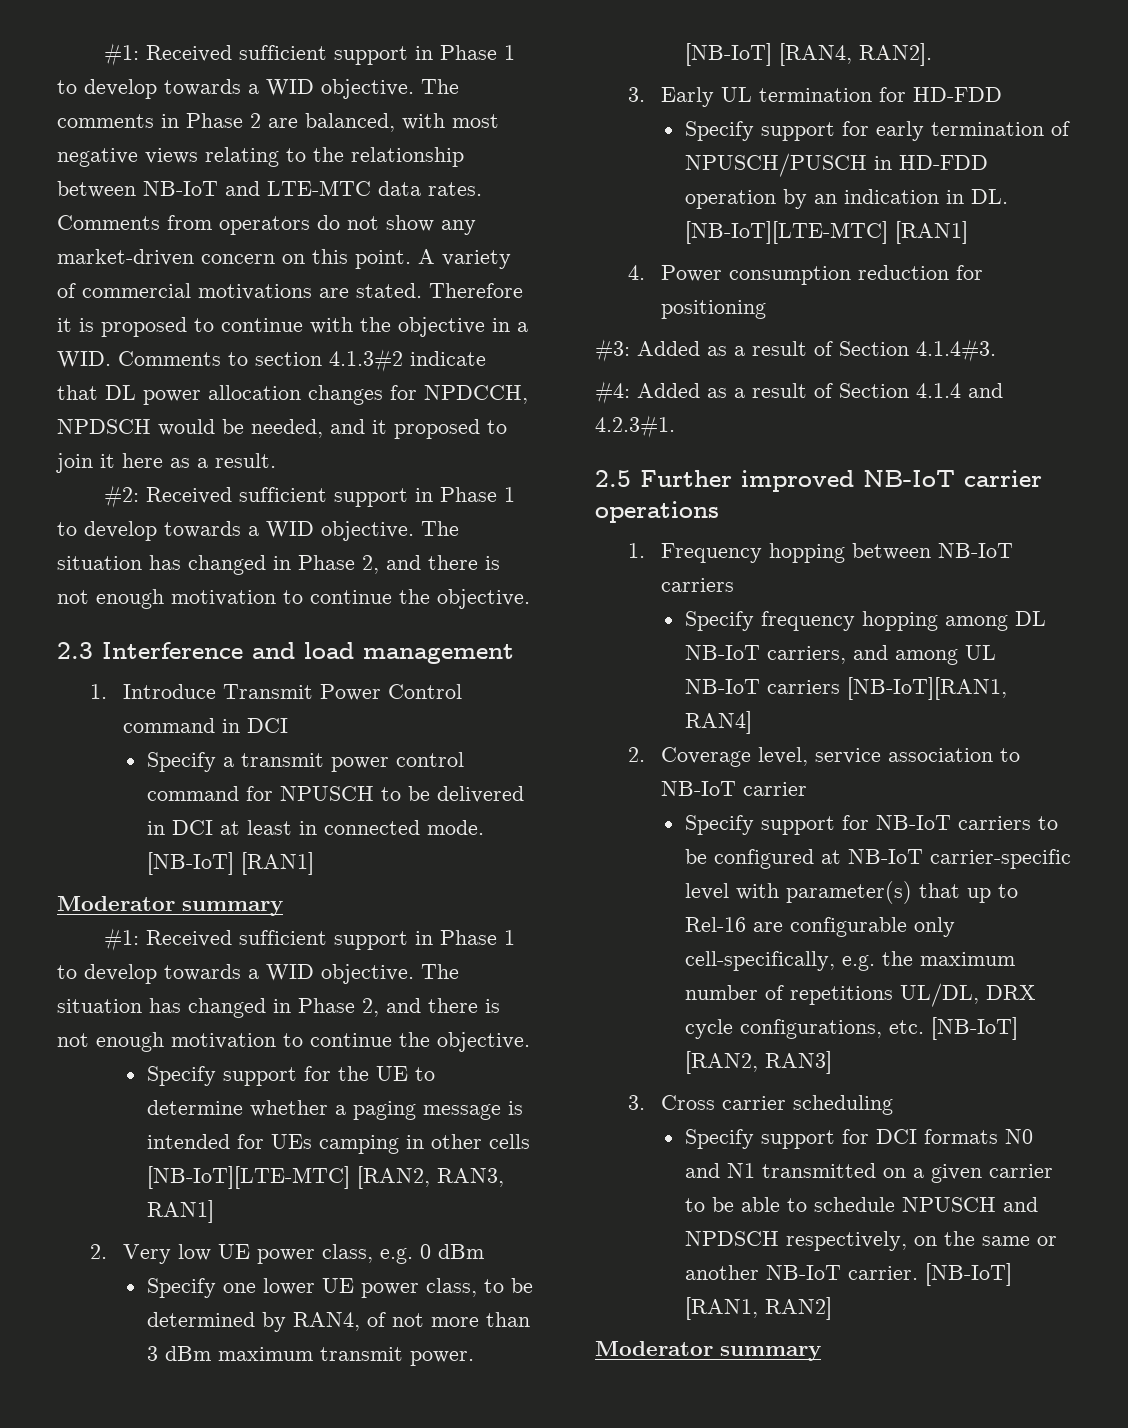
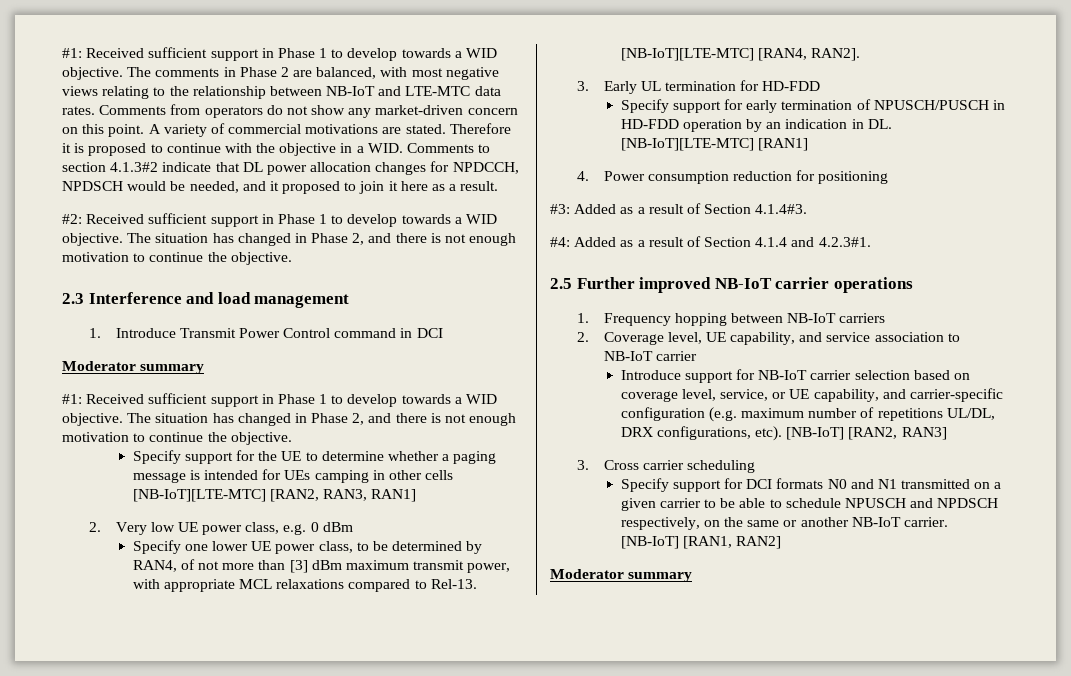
[146,752,464,772] [146,786,524,803] [146,820,484,835] [146,852,314,875] // Specify a transmit power control command for NPUSCH to be delivered in DCI at least in connected mode. [NB-IoT] [RAN1] -> (443, 333) none
[146,1346,158,1361] 3 -> [289,560,308,573] [3]
[409,1351,474,1366] [684,43,772,66] power. [NB-IoT] -> [467,563,511,573] [132,579,477,592] [620,48,754,61] power, with appropriate MCL relaxations compared to Rel-13. [NB-IoT][LTE-MTC]
[684,611,1046,631] [684,645,996,665] [684,677,1007,700] [684,711,752,734] // Specify frequency hopping among DL NB-IoT carriers, and among UL NB-IoT carriers [NB-IoT][RAN1, RAN4] -> (886, 318) none
(809, 756) none -> [705,332,823,345] UE capability, and
[684,815,754,835] Specify -> [620,370,681,380] Introduce
[957,816,1058,830] [684,849,1071,869] [684,881,1018,904] [684,917,955,937] [684,951,913,971] carriers to be configured at NB-IoT carrier-specific level with parameter(s) that up to Rel-16 are configurable only cell-specifically, e.g. the -> [810,370,970,380] [620,388,1003,402] [620,407,737,422] carrier selection based on coverage level, service, or UE capability, and carrier-specific configuration (e.g.
[684,1019,924,1039] cycle configurations, etc. -> [656,426,782,441] configurations, etc).

